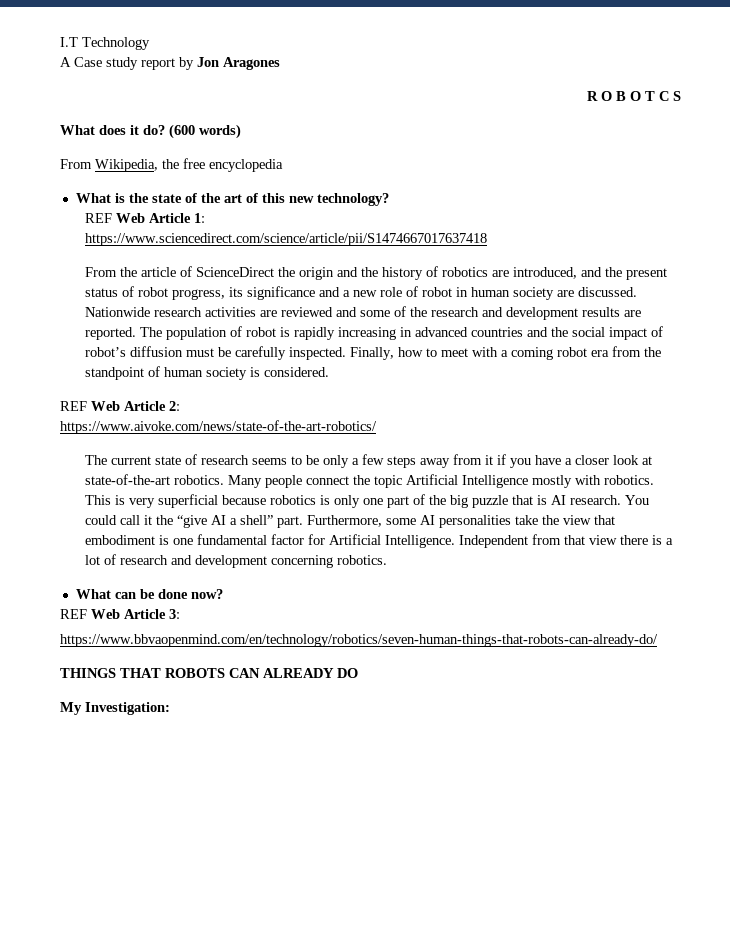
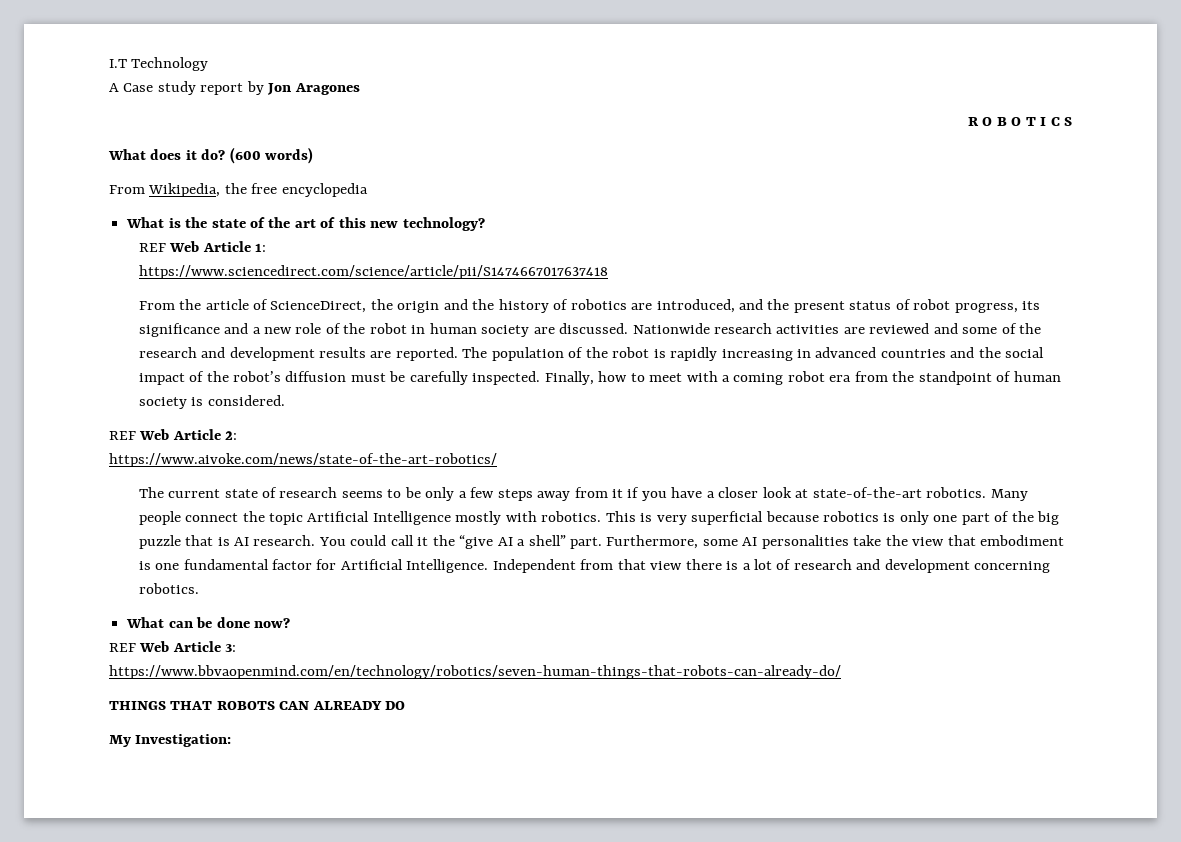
(655, 96) none -> [1040,117,1047,126] I
[195,267,274,277] ScienceDirect -> [270,301,367,313] ScienceDirect,
(418, 291) none -> [343,323,366,334] the
(242, 331) none -> [585,347,608,358] the
(663, 331) none -> [206,371,229,382] the

